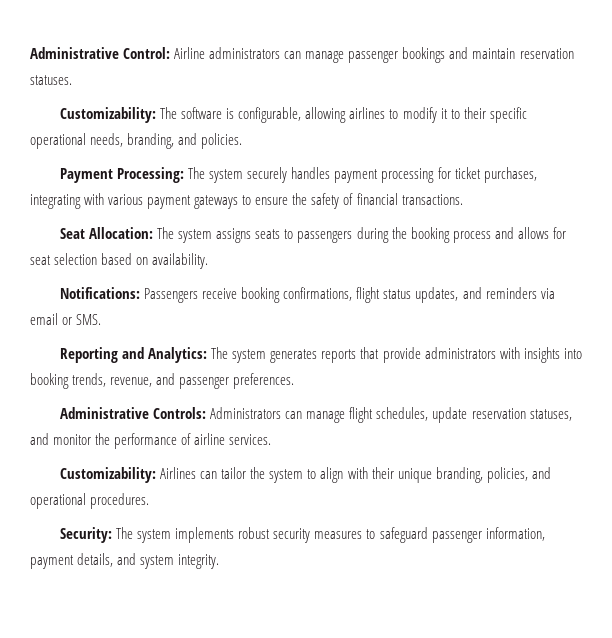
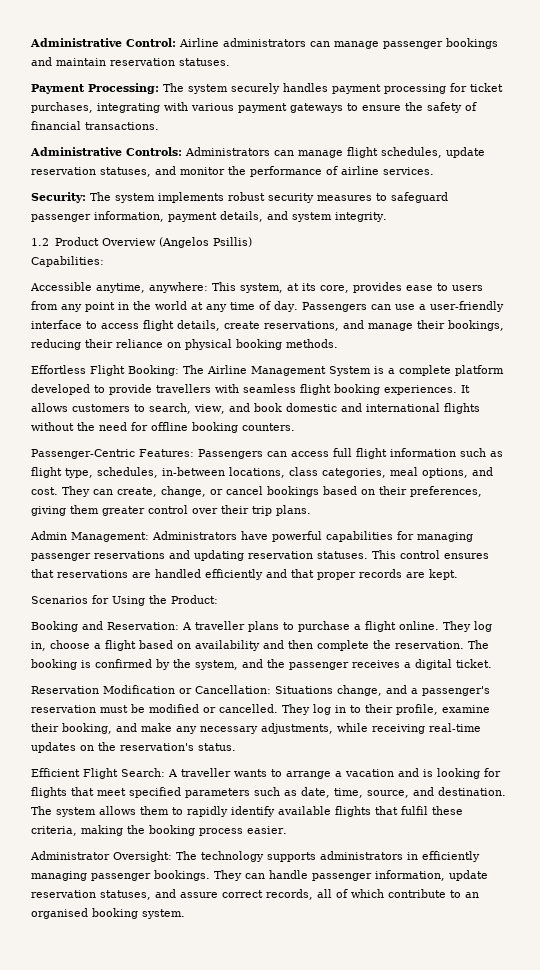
[60,107,527,123] [30,133,243,149] // Customizability: The software is configurable, allowing airlines to modify it to their specific operational needs, branding, and policies. -> (230, 62) none
[60,227,566,243] [30,253,209,269] [60,287,555,303] [30,313,102,325] [60,347,582,363] [30,373,295,389] // Seat Allocation: The system assigns seats to passengers during the booking process and allows for seat selection based on availability. // Notifications: Passengers receive booking confirmations, flight status updates, and reminders via email or SMS. // Reporting and Analytics: The system generates reports that provide administrators with insights into booking trends, revenue, and passenger preferences. -> (159, 126) none
[60,467,551,483] [30,493,150,509] // Customizability: Airlines can tailor the system to align with their unique branding, policies, and operational procedures. -> (434, 171) none
(220, 561) none -> [31,237,252,248] [31,256,104,267] [30,282,483,293] [31,301,504,312] [31,320,504,331] [31,339,338,350] [31,365,504,376] [31,384,470,395] [31,403,480,414] [31,422,295,433] [31,448,503,459] [31,467,493,478] [31,486,482,497] [31,505,311,516] [30,531,473,542] [31,550,489,561] [31,569,458,580] [31,595,218,606] [31,621,492,632] [31,640,489,651] [31,659,492,670] [31,685,490,696] [31,704,490,715] [31,723,481,734] [31,742,236,753] [31,768,501,779] [31,787,506,798] [31,806,463,817] [31,825,287,836] [30,851,480,862] [31,870,488,881] [31,889,479,900] [31,908,185,919] // 1.2 Product Overview (Angelos Psillis) // Capabilities: // Accessible anytime, anywhere: This system, at its core, provides ease to users from any point in the world at any time of day. Passengers can use a user-friendly interface to access flight details, create reservations, and manage their bookings, reducing their reliance on physical booking methods. // Effortless Flight Booking: The Airline Management System is a complete platform developed to provide travellers with seamless flight booking experiences. It allows customers to search, view, and book domestic and international flights without the need for offline booking counters. // Passenger-Centric Features: Passengers can access full flight information such as flight type, schedules, in-between locations, class categories, meal options, and cost. They can create, change, or cancel bookings based on their preferences, giving them greater control over their trip plans. // Admin Management: Administrators have powerful capabilities for managing passenger reservations and updating reservation statuses. This control ensures that reservations are handled efficiently and that proper records are kept. // Scenarios for Using the Product: // Booking and Reservation: A traveller plans to purchase a flight online. They log in, choose a flight based on availability and then complete the reservation. The booking is confirmed by the system, and the passenger receives a digital ticket. // Reservation Modification or Cancellation: Situations change, and a passenger's reservation must be modified or cancelled. They log in to their profile, examine their booking, and make any necessary adjustments, while receiving real-time updates on the reservation's status. // Efficient Flight Search: A traveller wants to arrange a vacation and is looking for flights that meet specified parameters such as date, time, source, and destination. The system allows them to rapidly identify available flights that fulfil these criteria, making the booking process easier. // Administrator Oversight: The technology supports administrators in efficiently managing passenger bookings. They can handle passenger information, update reservation statuses, and assure correct records, all of which contribute to an organised booking system.

